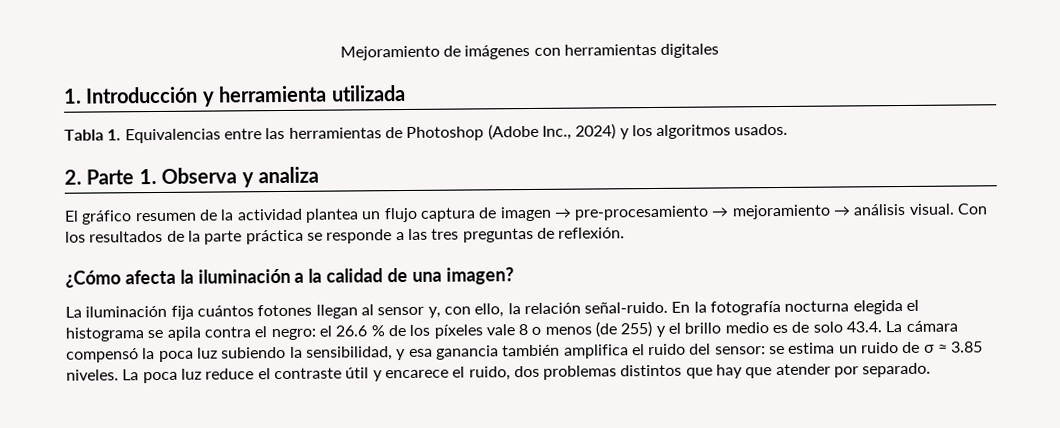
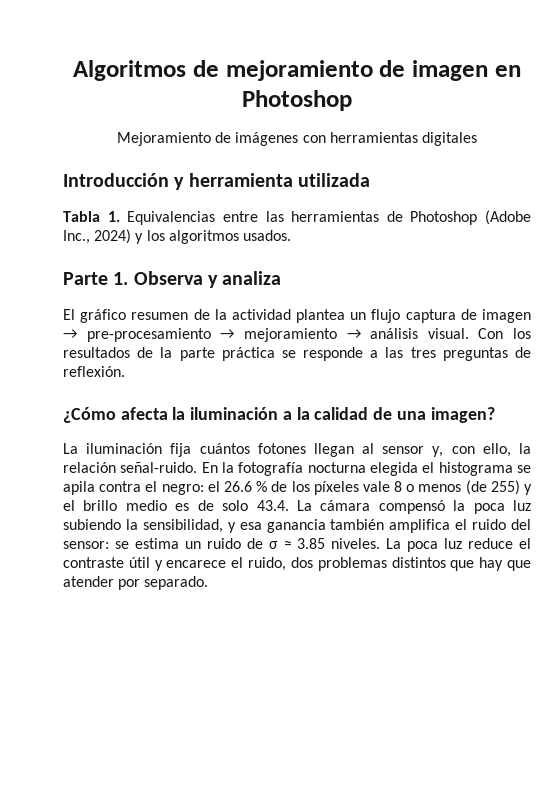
(339, 53) none -> [73,60,521,81] [242,90,352,111] Algoritmos de mejoramiento de imagen en Photoshop //
[63,88,82,104] 1. -> (477, 139) none
[64,169,82,185] 2. -> (291, 235) none

